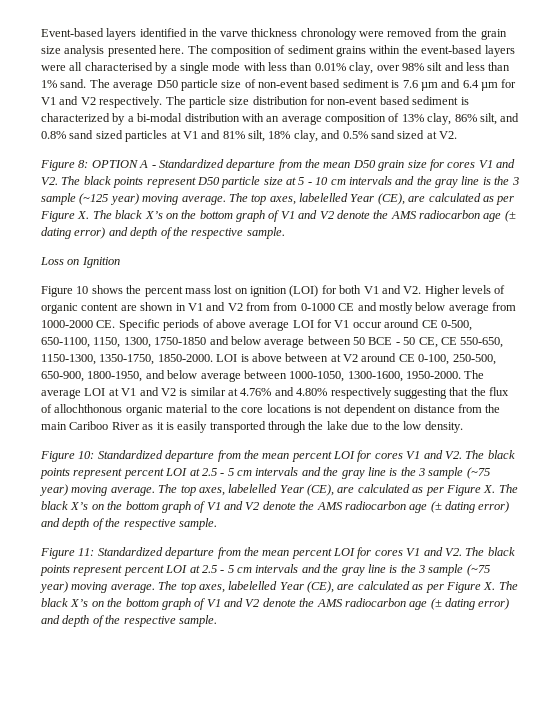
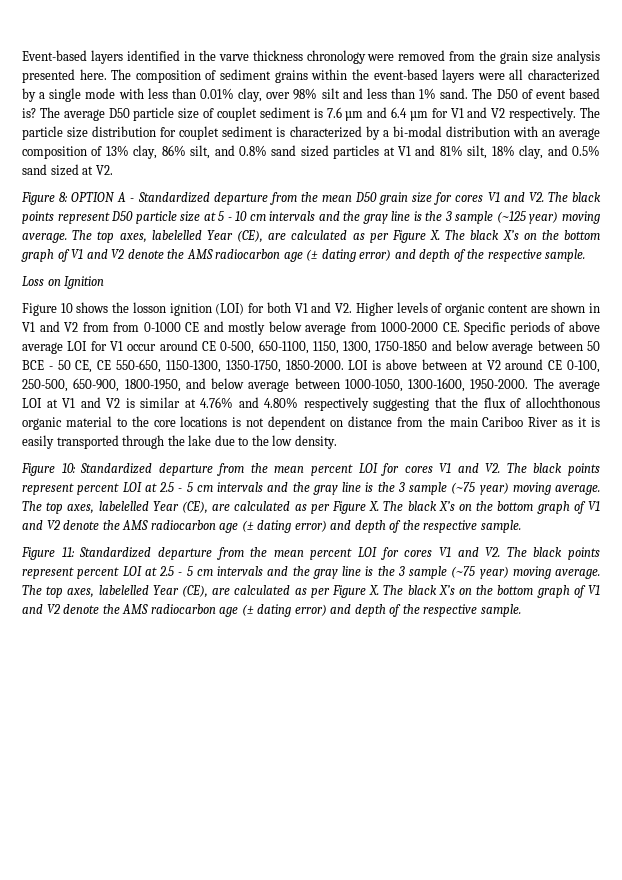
[84,62,153,71] characterised -> [528,69,601,81] characterized
(110, 83) none -> [496,88,601,99] [22,107,60,118] D50 of event based is? The
[258,79,341,88] non-event based -> [216,107,257,121] couplet
[327,96,410,105] non-event based -> [179,126,220,140] couplet
[144,285,248,297] percent mass lost on -> [132,302,166,313] losson

